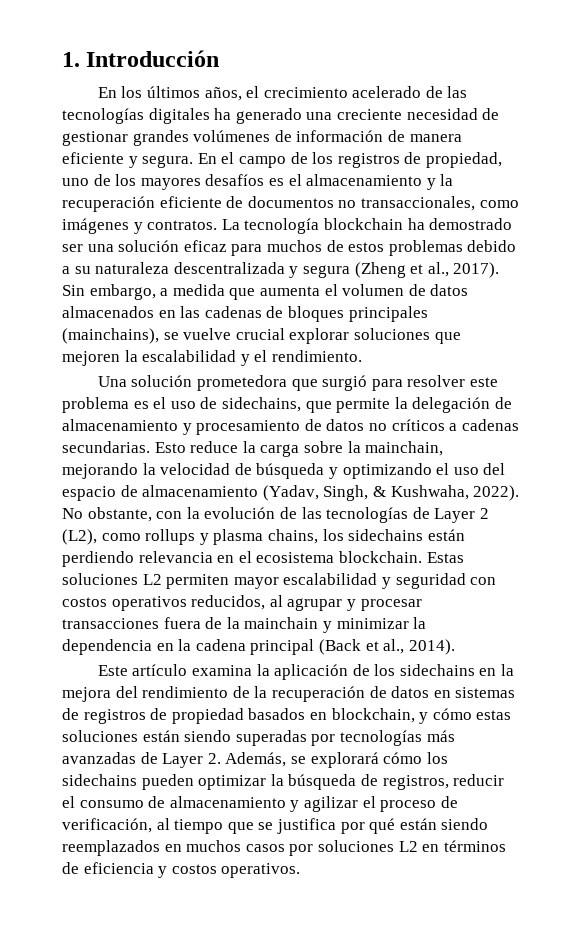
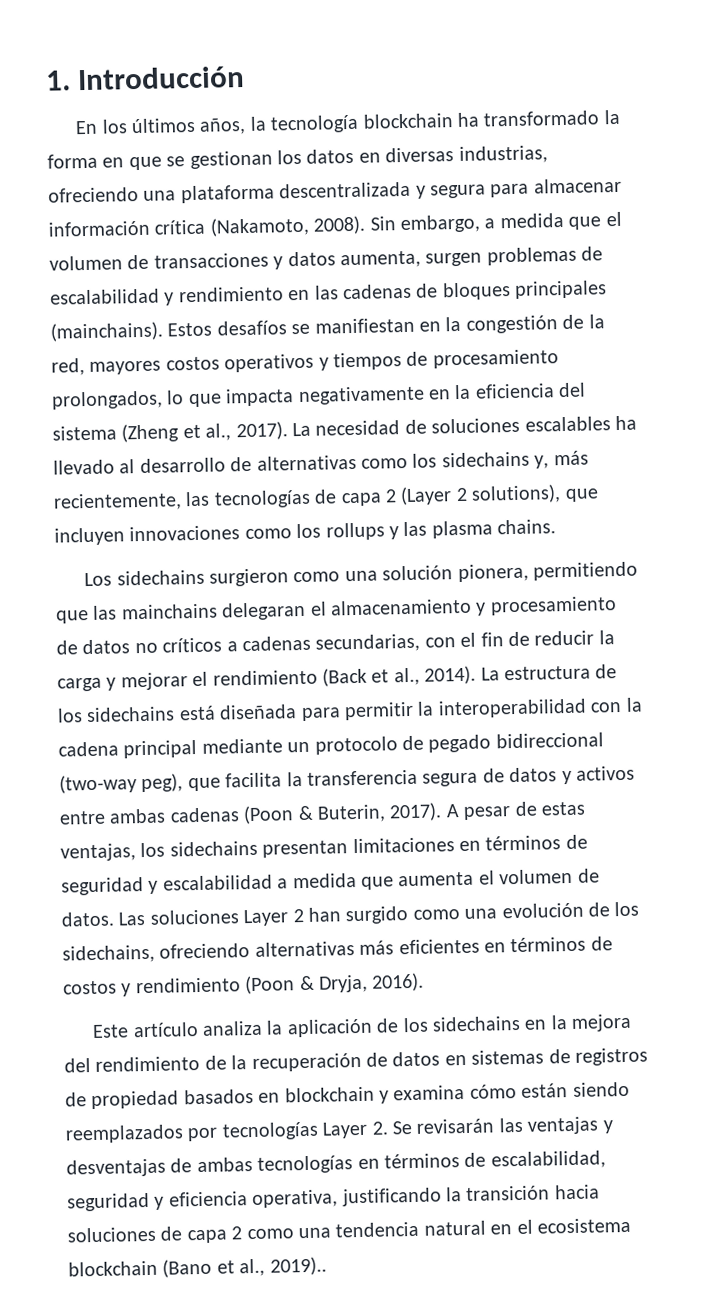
[246,86,468,98] [62,108,500,124] [62,130,462,146] [62,152,502,168] [62,174,454,190] [62,196,519,212] [62,218,513,234] [62,240,517,256] [62,262,500,278] el crecimiento acelerado de las tecnologías digitales ha generado una creciente necesidad de gestionar grandes volúmenes de información de manera eficiente y segura. En el campo de los registros de propiedad, uno de los mayores desafíos es el almacenamiento y la recuperación eficiente de documentos no transaccionales, como imágenes y contratos. La tecnología blockchain ha demostrado ser una solución eficaz para muchos de estos problemas debido a su naturaleza descentralizada y segura (Zheng et al., 2017). -> [249,109,620,134] [47,145,548,171] [48,177,622,204] [48,215,367,237] la tecnología blockchain ha transformado la forma en que se gestionan los datos en diversas industrias, ofreciendo una plataforma descentralizada y segura para almacenar información crítica (Nakamoto, 2008).
[259,284,469,296] [62,306,154,318] aumenta el volumen de datos almacenados -> [605,211,622,227] [49,246,604,271] [50,286,284,306] el volumen de transacciones y datos aumenta, surgen problemas de escalabilidad y rendimiento
[62,328,461,344] [62,350,362,366] [97,375,498,391] [62,397,512,413] (mainchains), se vuelve crucial explorar soluciones que mejoren la escalabilidad y el rendimiento. // Una solución prometedora que surgió para resolver este problema es el uso de sidechains, que permite la delegación de -> [50,314,605,342] [51,349,559,376] [51,382,587,410] [52,415,637,443] [53,450,589,475] [53,484,599,512] [54,519,557,546] [84,561,638,587] [56,601,327,624] (mainchains). Estos desafíos se manifiestan en la congestión de la red, mayores costos operativos y tiempos de procesamiento prolongados, lo que impacta negativamente en la eficiencia del sistema (Zheng et al., 2017). La necesidad de soluciones escalables ha llevado al desarrollo de alternativas como los sidechains y, más recientemente, las tecnologías de capa 2 (Layer 2 solutions), que incluyen innovaciones como los rollups y las plasma chains. // Los sidechains surgieron como una solución pionera, permitiendo que las mainchains delegaran el
[62,441,444,457] [62,463,506,479] [62,485,520,501] [62,507,489,523] [62,529,465,545] [62,551,464,567] [62,573,497,589] [62,595,422,611] [62,617,427,633] [62,639,455,655] secundarias. Esto reduce la carga sobre la mainchain, mejorando la velocidad de búsqueda y optimizando el uso del espacio de almacenamiento (Yadav, Singh, & Kushwaha, 2022). No obstante, con la evolución de las tecnologías de Layer 2 (L2), como rollups y plasma chains, los sidechains están perdiendo relevancia en el ecosistema blockchain. Estas soluciones L2 permiten mayor escalabilidad y seguridad con costos operativos reducidos, al agrupar y procesar transacciones fuera de la mainchain y minimizar la dependencia en la cadena principal (Back et al., 2014). -> [315,630,615,653] [57,664,618,692] [57,697,643,723] [58,732,604,759] [59,765,635,794] [59,801,586,825] [60,834,588,862] [61,868,600,896] [61,901,640,927] [62,936,613,964] [63,972,425,997] secundarias, con el fin de reducir la carga y mejorar el rendimiento (Back et al., 2014). La estructura de los sidechains está diseñada para permitir la interoperabilidad con la cadena principal mediante un protocolo de pegado bidireccional (two-way peg), que facilita la transferencia segura de datos y activos entre ambas cadenas (Poon & Buterin, 2017). A pesar de estas ventajas, los sidechains presentan limitaciones en términos de seguridad y escalabilidad a medida que aumenta el volumen de datos. Las soluciones Layer 2 han surgido como una evolución de los sidechains, ofreciendo alternativas más eficientes en términos de costos y rendimiento (Poon & Dryja, 2016).
[191,665,252,676] examina -> [201,1020,263,1036] analiza
[331,708,512,724] [62,730,455,746] [62,752,448,768] [62,774,505,790] [62,796,458,812] [62,818,489,834] [62,840,506,856] [62,862,301,878] blockchain, y cómo estas soluciones están siendo superadas por tecnologías más avanzadas de Layer 2. Además, se explorará cómo los sidechains pueden optimizar la búsqueda de registros, reducir el consumo de almacenamiento y agilizar el proceso de verificación, al tiempo que se justifica por qué están siendo reemplazados en muchos casos por soluciones L2 en términos de eficiencia y costos operativos. -> [284,1081,630,1104] [65,1116,614,1144] [66,1150,606,1178] [67,1184,600,1212] [67,1217,631,1244] [68,1256,327,1278] blockchain y examina cómo están siendo reemplazados por tecnologías Layer 2. Se revisarán las ventajas y desventajas de ambas tecnologías en términos de escalabilidad, seguridad y eficiencia operativa, justificando la transición hacia soluciones de capa 2 como una tendencia natural en el ecosistema blockchain (Bano et al., 2019)..

